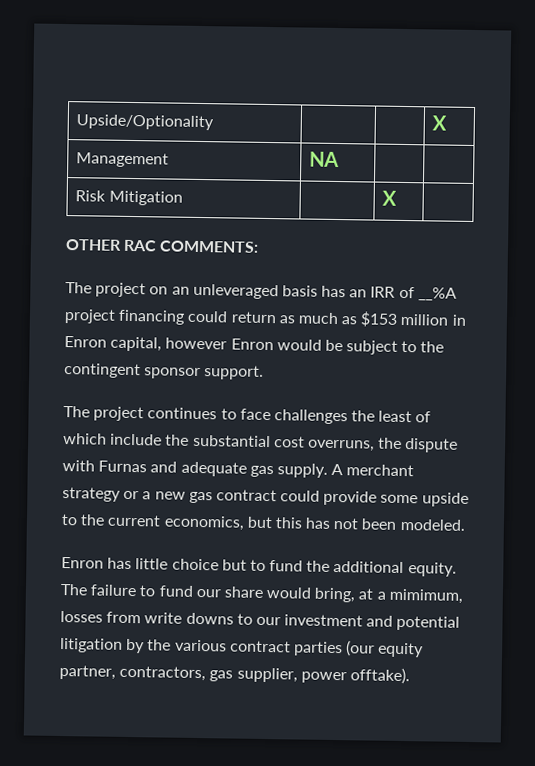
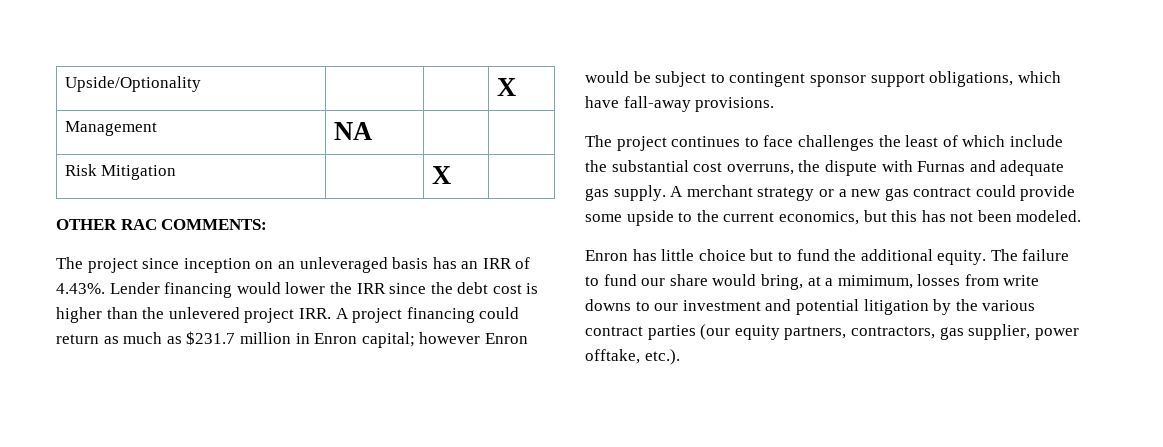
(147, 290) none -> [142,258,251,273] since inception
[417,287,457,301] __%A -> [56,282,539,298] [56,307,349,323] 4.43%. Lender financing would lower the IRR since the debt cost is higher than the unlevered project IRR. A
[360,311,399,327] $153 -> [186,331,236,345] $231.7
[110,336,163,352] capital, -> [361,332,415,348] capital;
[420,341,445,353] the -> (725, 78) none
[204,365,265,380] support. -> [870,71,1061,87] [585,96,775,112] support obligations, which have fall-away provisions.
[59,664,116,680] partner, -> [784,326,847,340] partners,
[349,667,410,685] offtake). -> [585,349,680,365] offtake, etc.).

